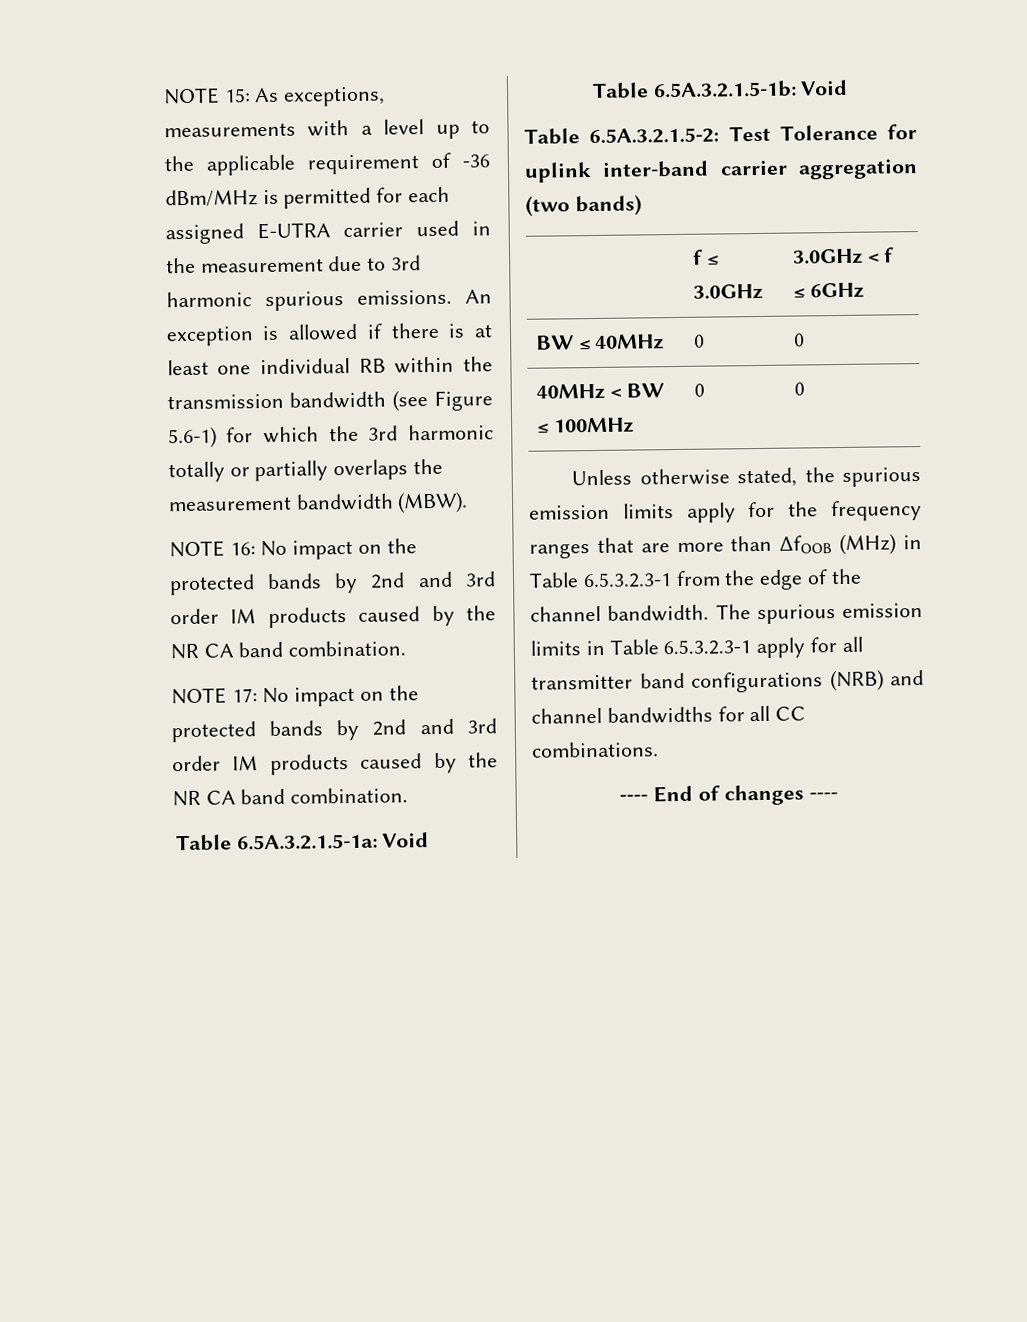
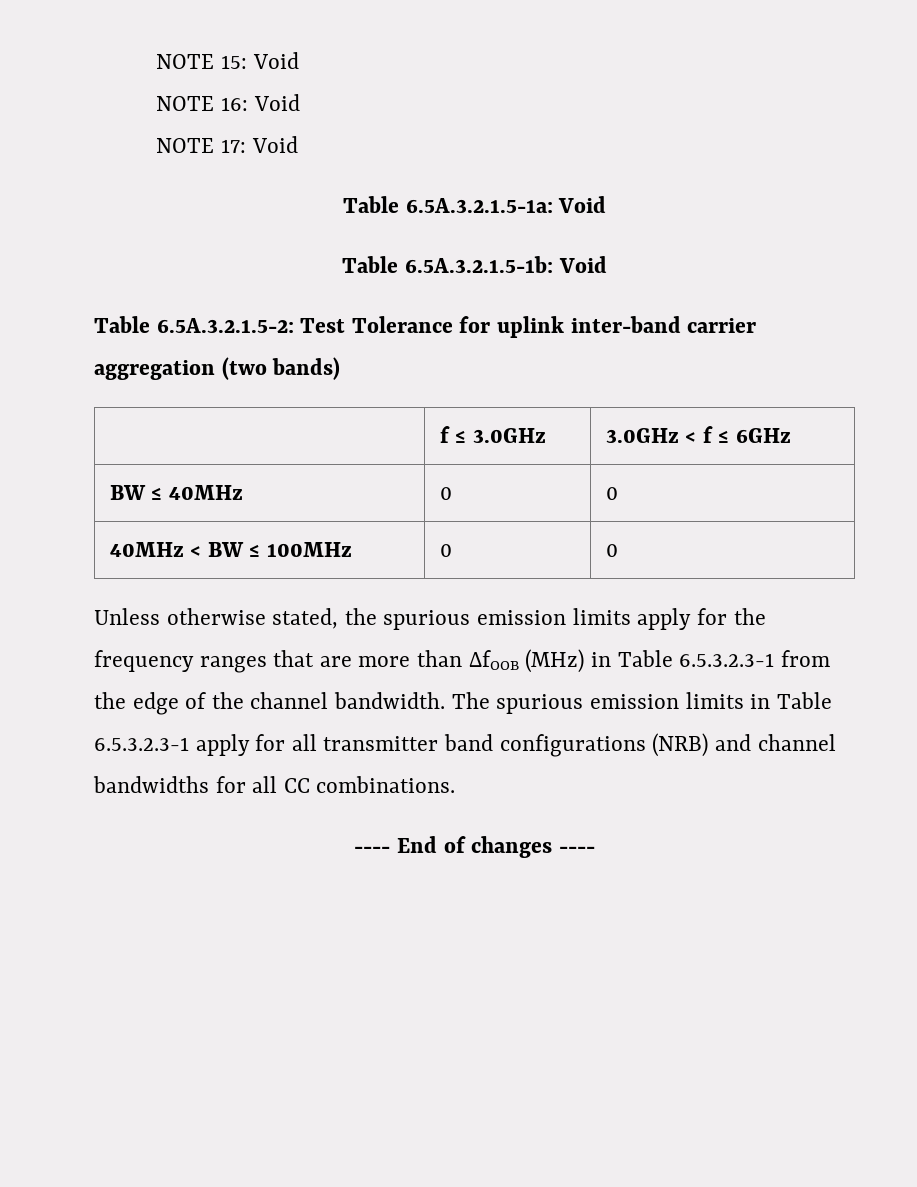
[254,86,386,107] [163,119,491,139] [163,152,490,176] [164,186,450,209] [164,220,491,245] [165,255,421,274] [165,289,492,312] [165,322,494,347] [166,356,493,376] [166,390,494,412] [167,424,495,449] [167,458,443,483] [167,491,469,514] [168,538,417,560] [168,571,497,596] [169,605,496,629] [169,640,407,660] [170,685,419,707] [170,718,498,743] [171,752,498,775] [171,787,409,807] As exceptions, measurements with a level up to the applicable requirement of -36 dBm/MHz is permitted for each assigned E-UTRA carrier used in the measurement due to 3rd harmonic spurious emissions. An exception is allowed if there is at least one individual RB within the transmission bandwidth (see Figure 5.6-1) for which the 3rd harmonic totally or partially overlaps the measurement bandwidth (MBW). // NOTE 16: No impact on the protected bands by 2nd and 3rd order IM products caused by the NR CA band combination. // NOTE 17: No impact on the protected bands by 2nd and 3rd order IM products caused by the NR CA band combination. -> [252,52,299,69] [156,94,300,111] [156,136,298,153] Void // NOTE 16: Void // NOTE 17: Void

